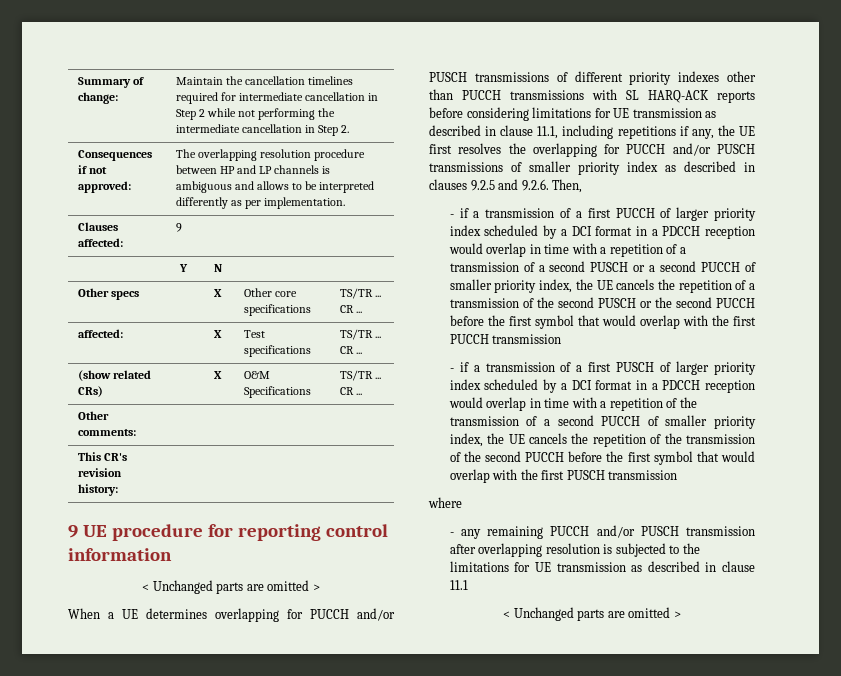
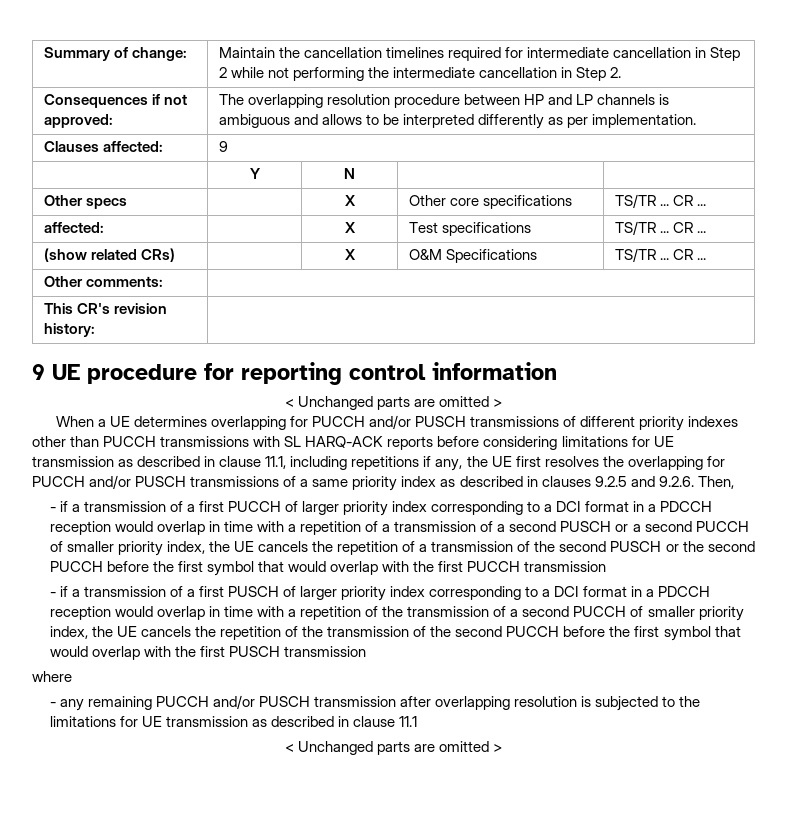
[529,161,571,172] smaller -> [300,479,349,487] a same
[484,225,558,239] scheduled by -> [431,501,541,515] corresponding to
[484,379,558,393] scheduled by -> [429,586,539,600] corresponding to

